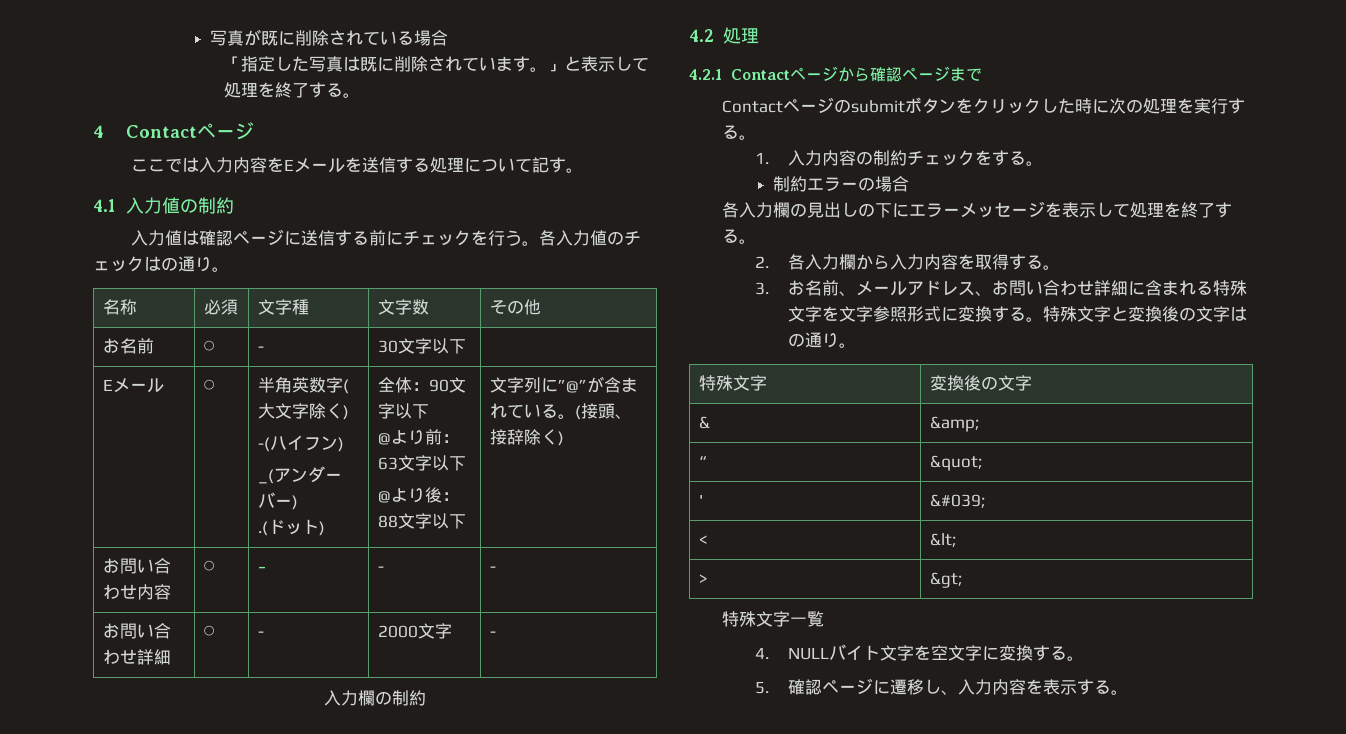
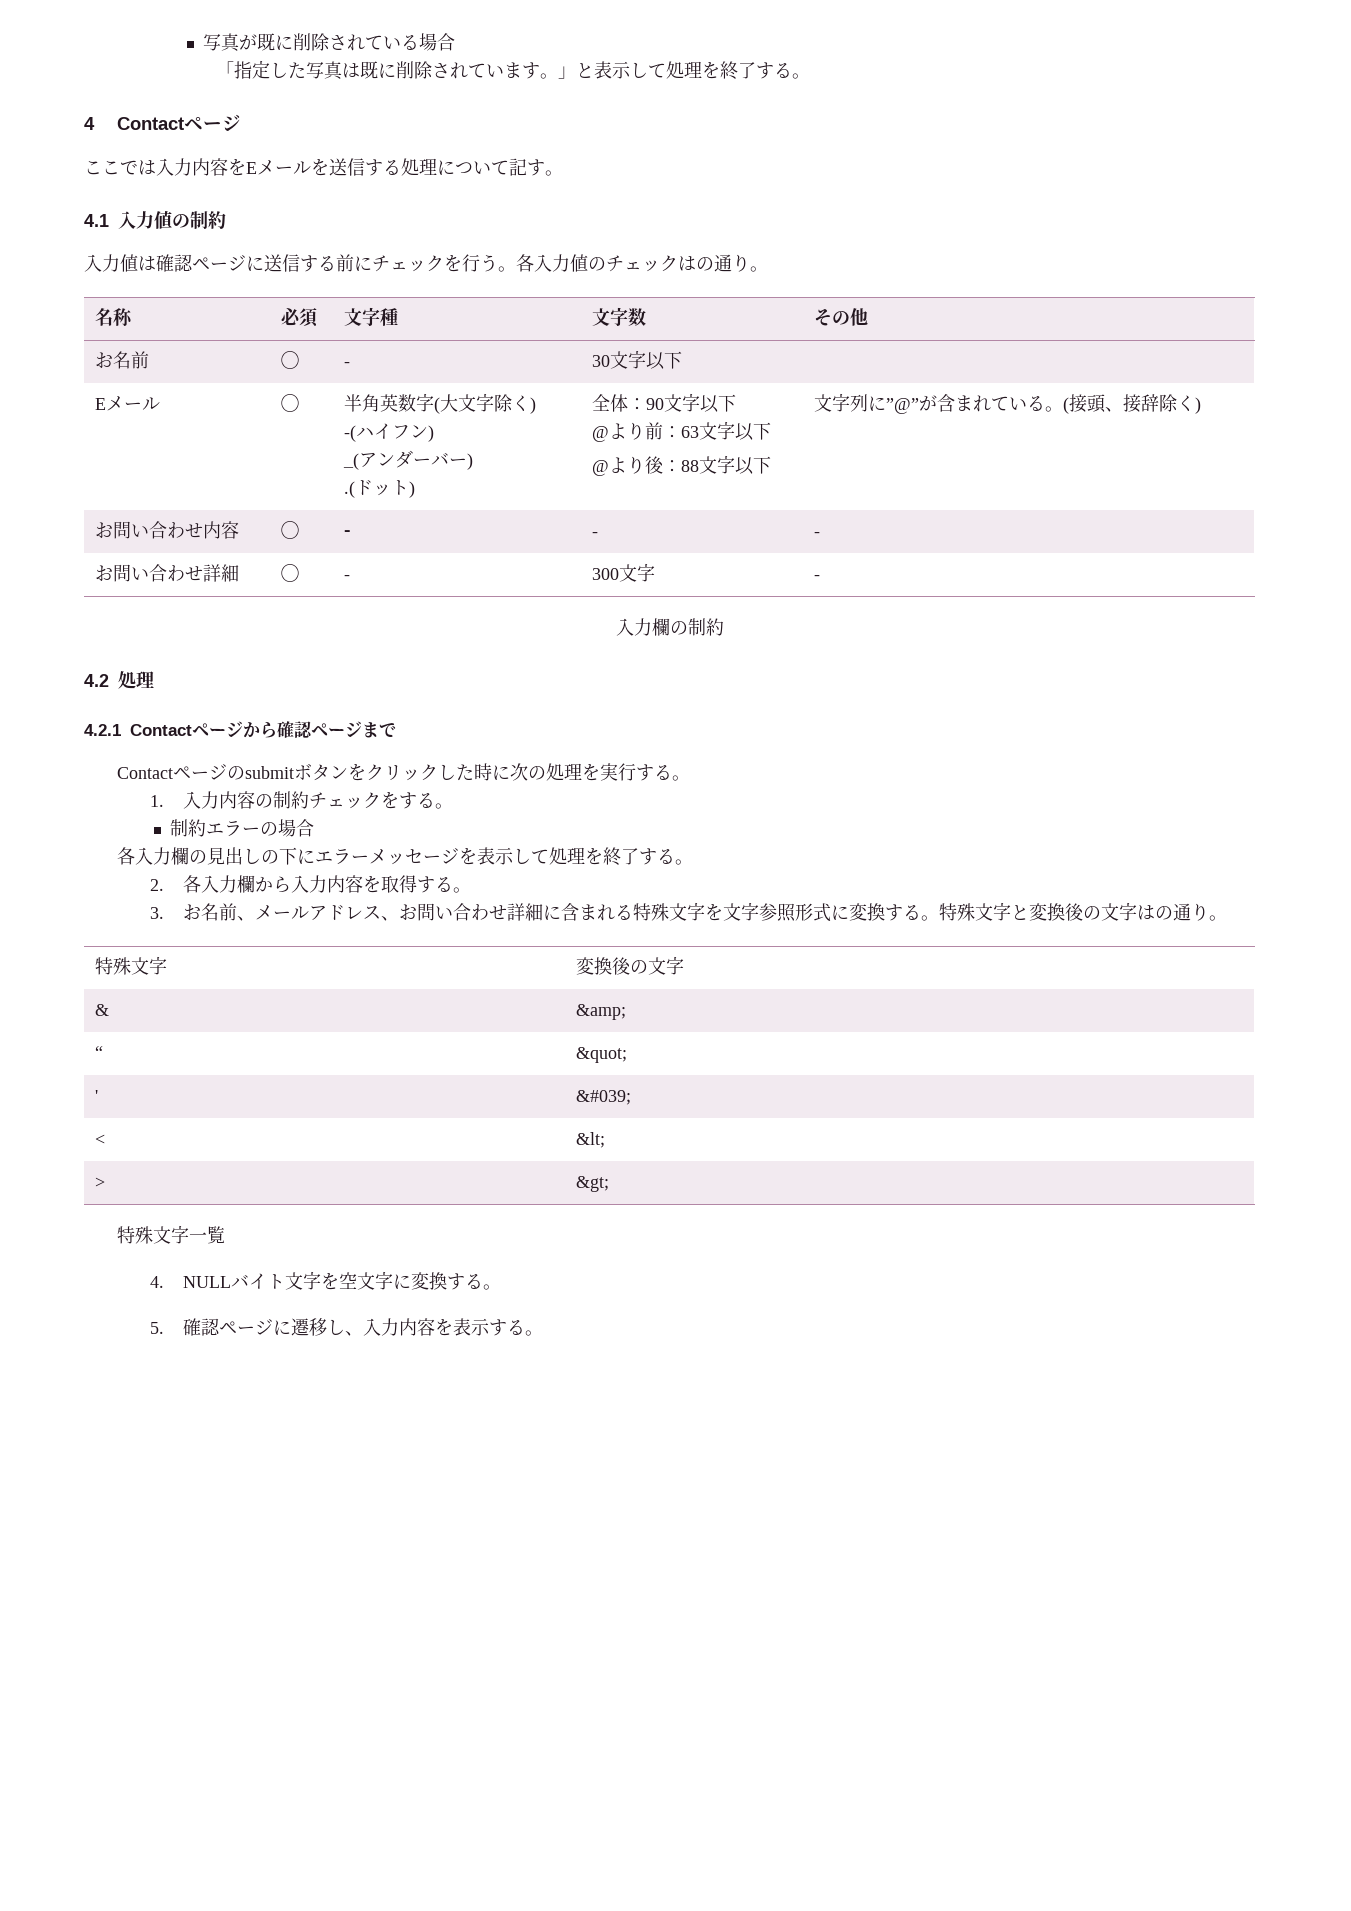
[377,625,418,638] 2000 -> [591,568,619,580] 300

